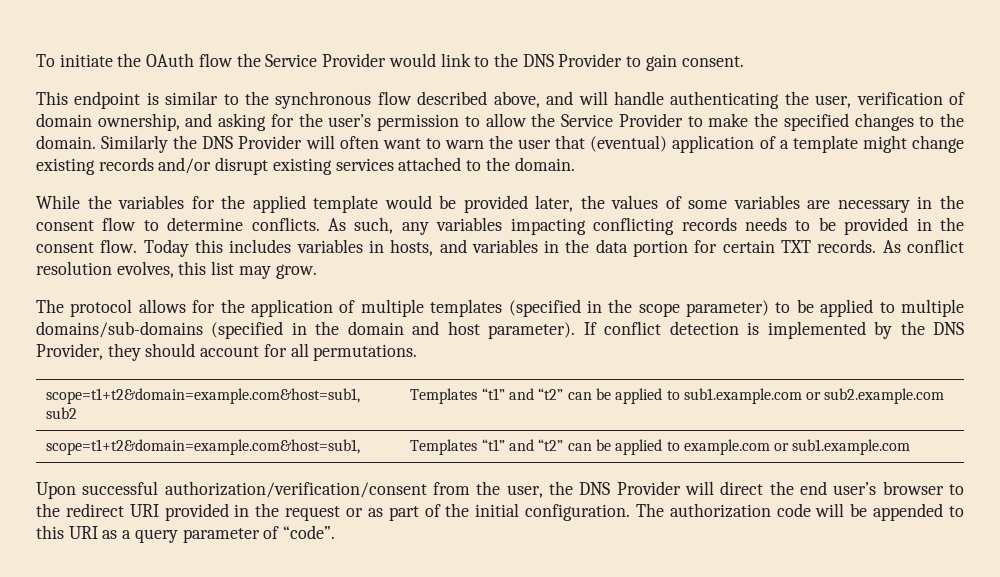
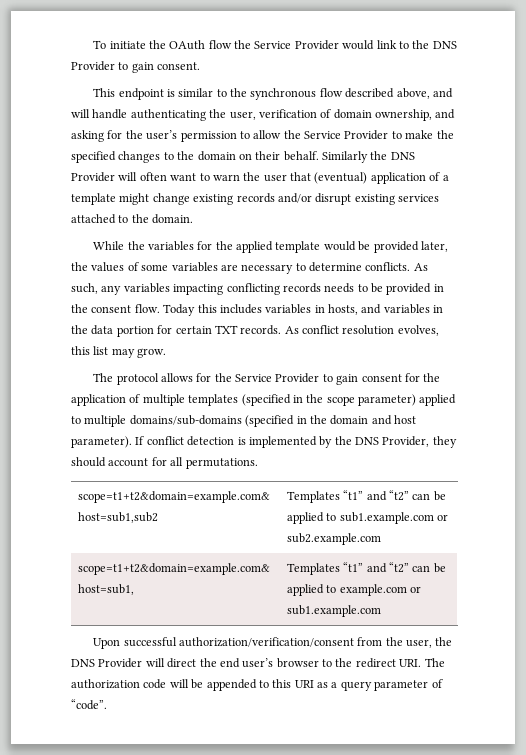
[36,135,96,149] domain. -> [197,151,319,161] domain on their behalf.
[917,195,964,209] [36,217,137,231] in the consent flow -> (294, 269) none
(245, 306) none -> [235,373,441,385] Service Provider to gain consent for the
[775,299,814,313] to be -> (416, 400) none
[129,503,631,521] URI provided in the request or as part of the initial configuration. -> [399,659,422,667] URI.

